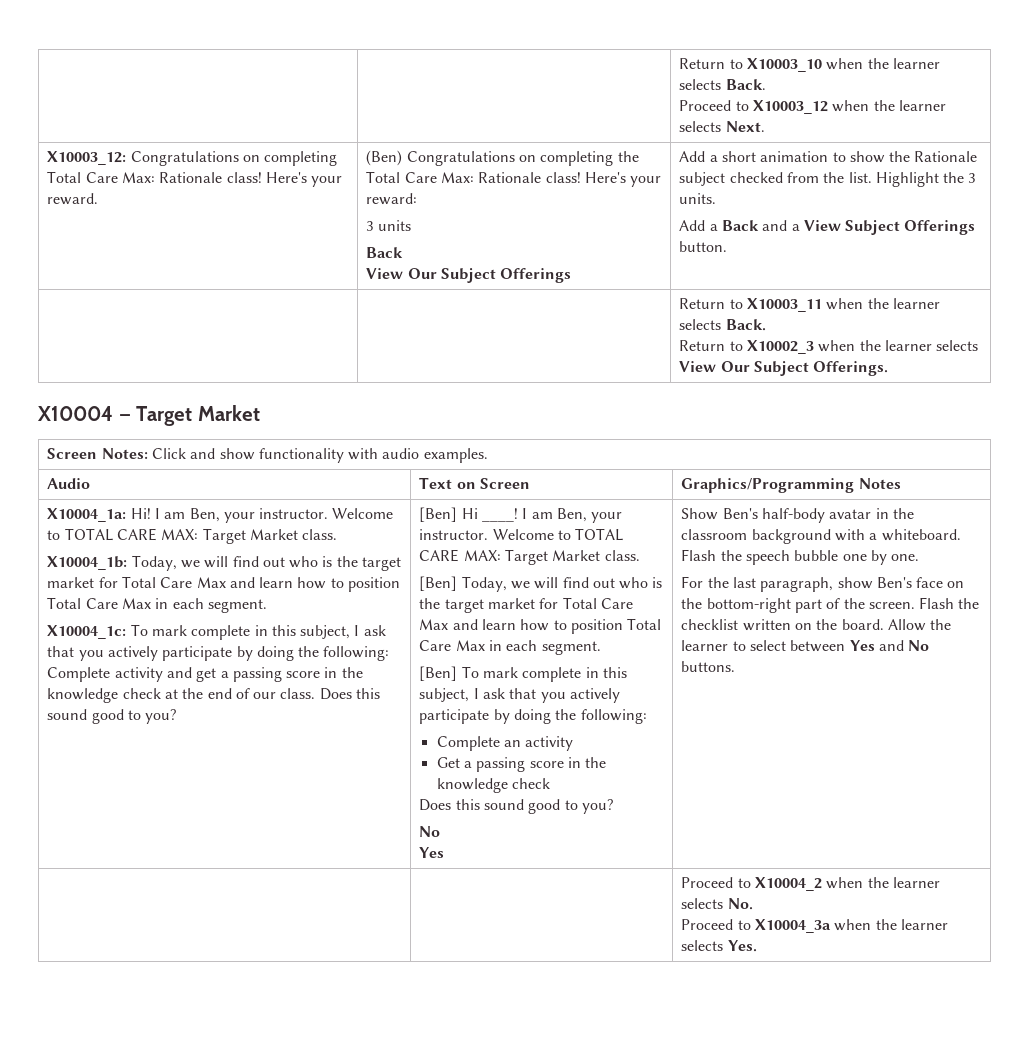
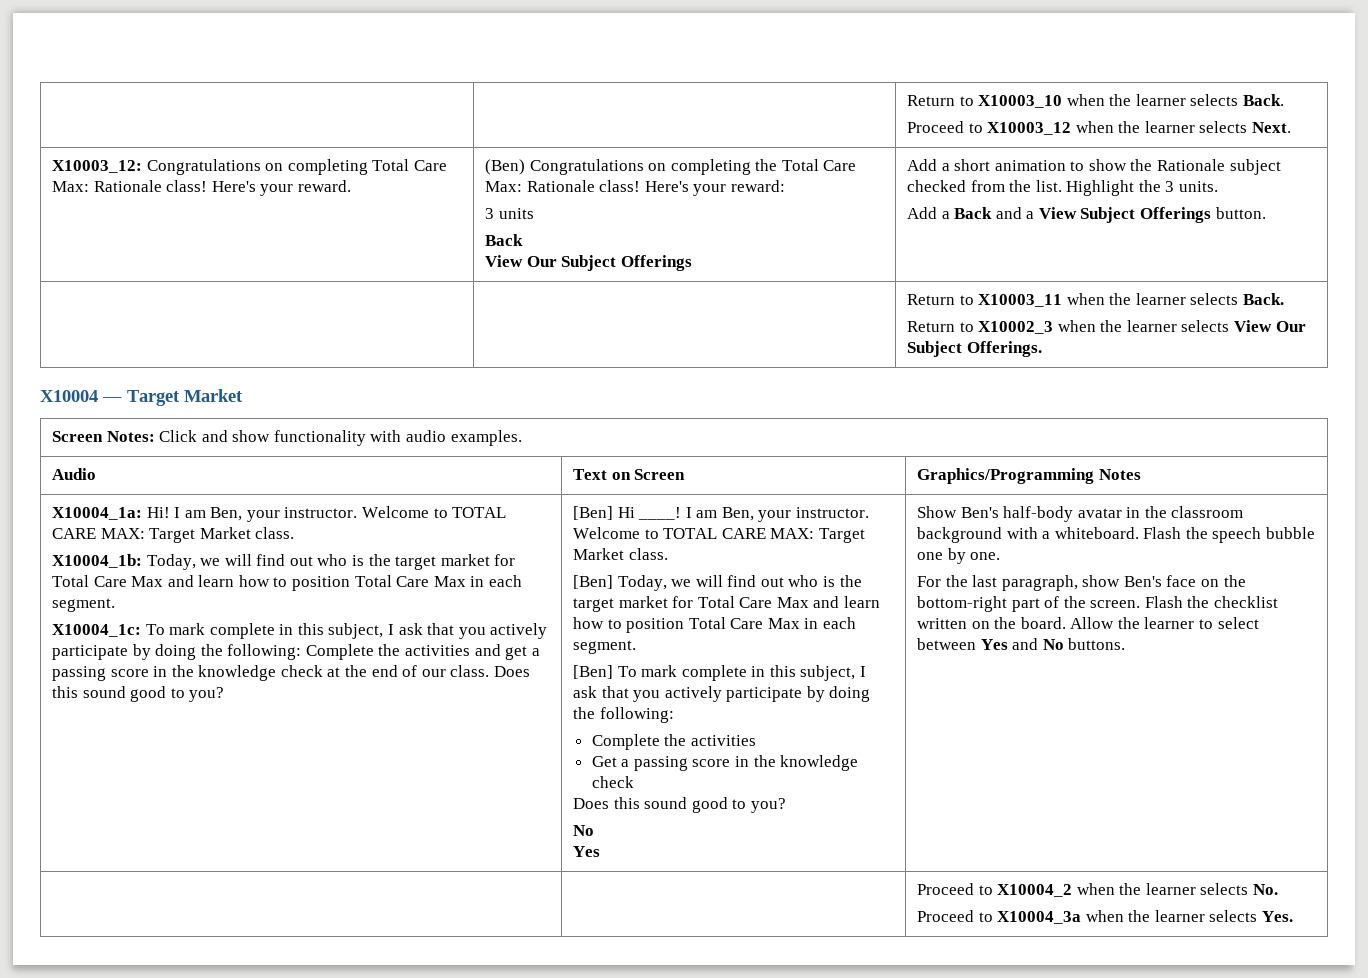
[114,667,163,682] activity -> [378,644,471,656] the activities
[504,736,574,751] an activity -> [664,734,756,746] the activities

